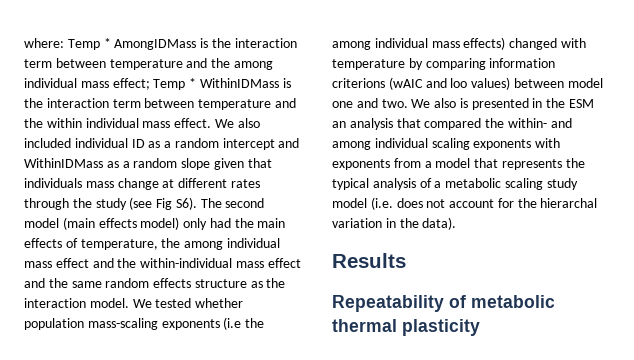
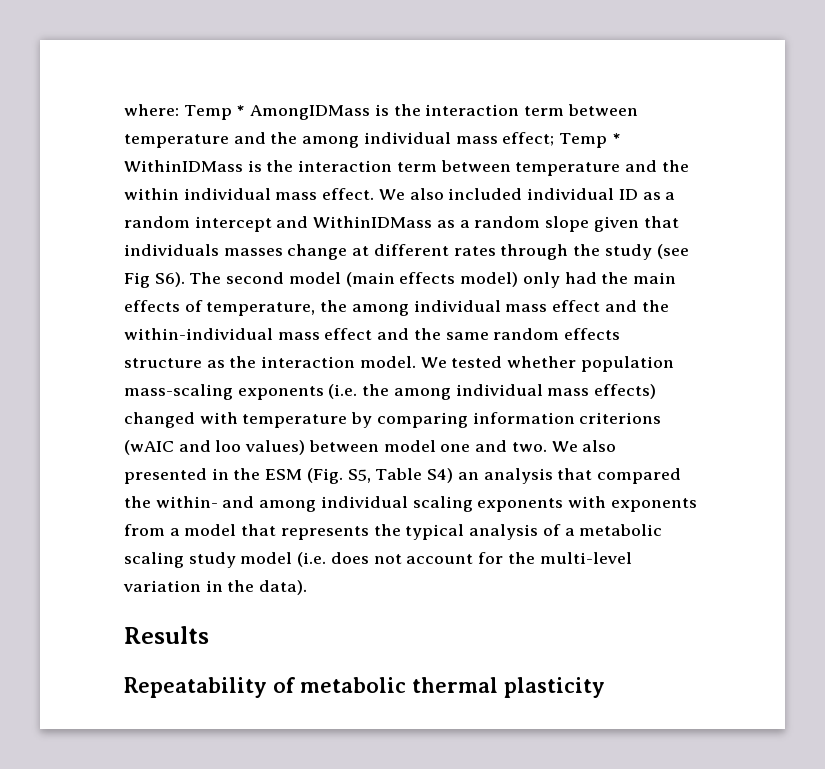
[85,181,114,188] mass -> [223,248,283,256] masses
[223,317,242,330] (i.e -> [328,384,358,399] (i.e.
[459,98,468,108] is -> (617, 446) none
(595, 103) none -> [306,468,454,484] (Fig. S5, Table S4)
[540,198,598,208] hierarchal -> [539,552,632,564] multi-level

